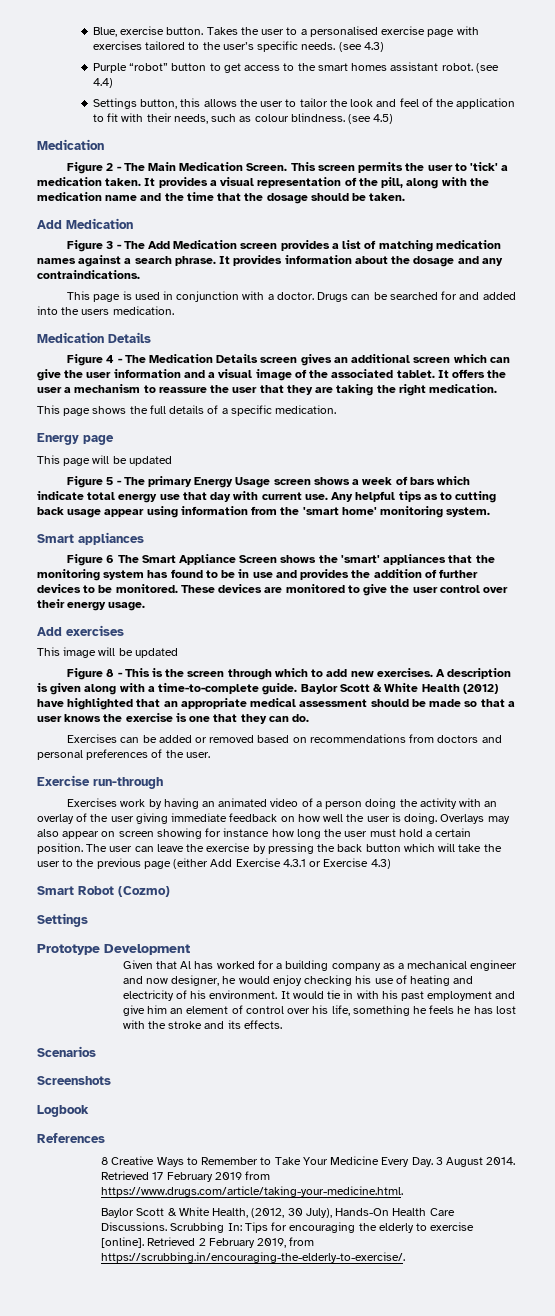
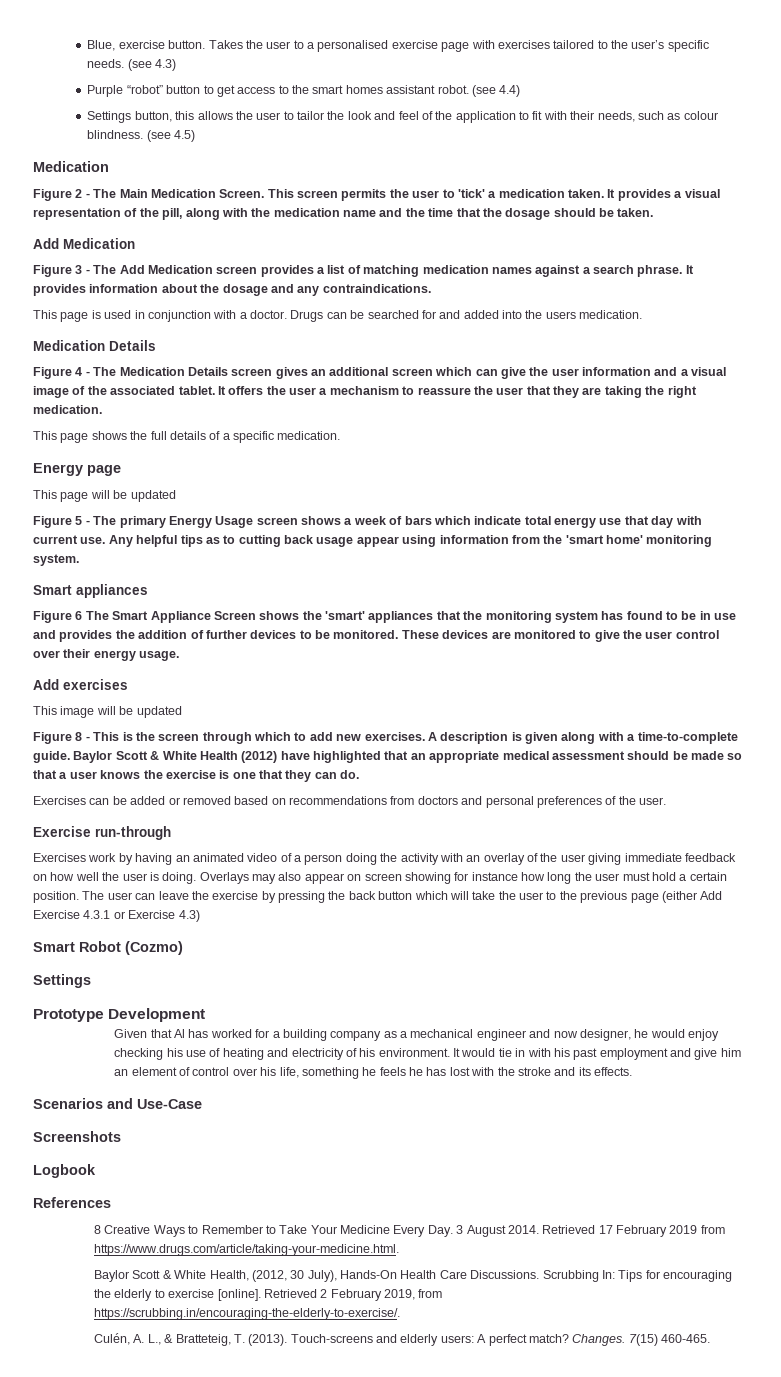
(96, 1051) none -> [107,1098,202,1109] and Use-Case
(406, 1257) none -> [94,1333,711,1346] // Culén, A. L., & Bratteteig, T. (2013). Touch-screens and elderly users: A perfect match? Changes. 7(15) 460-465.

